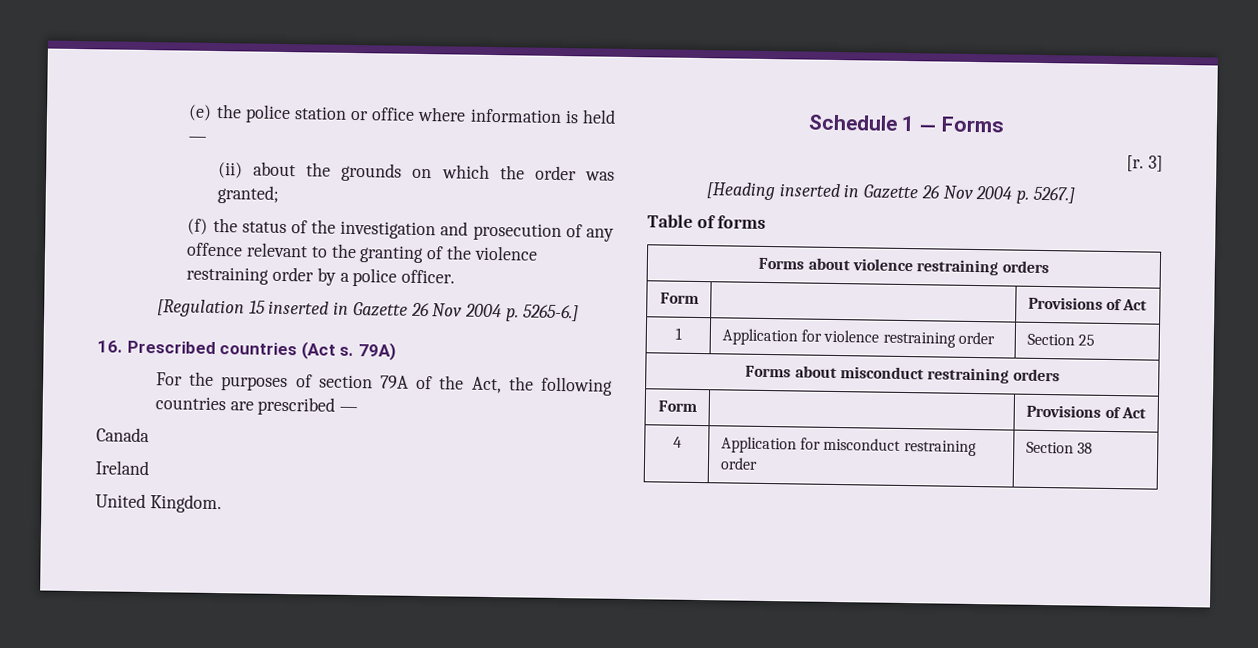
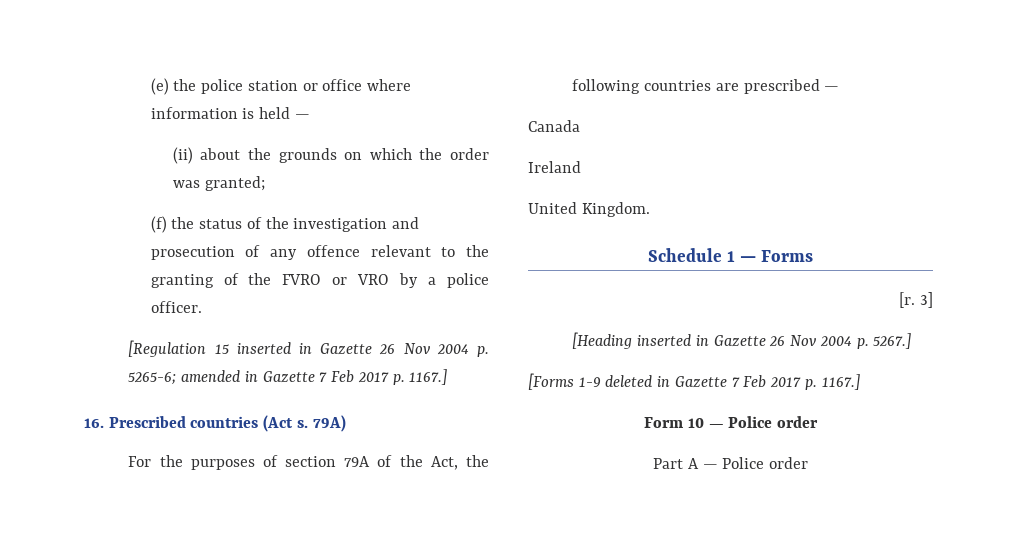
[473,245,538,261] [186,266,315,285] violence restraining order -> [282,274,390,285] FVRO or VRO
[522,304,579,322] 5265-6.] -> [128,369,448,385] 5265-6; amended in Gazette 7 Feb 2017 p. 1167.]
[647,214,767,229] [758,257,1049,276] [659,292,699,305] [1027,296,1148,311] [674,327,682,340] [721,328,995,348] [1026,333,1095,346] [745,365,1060,384] [657,400,697,412] [1026,404,1146,419] [672,436,682,448] [720,436,977,457] [719,457,758,470] [1025,441,1093,454] Table of forms // Forms about violence restraining orders // Form | | Provisions of Act // 1 | Application for violence restraining order | Section 25 // Forms about misconduct restraining orders // Form | | Provisions of Act // 4 | Application for misconduct restraining order | Section 38 -> [528,373,860,390] [644,416,818,428] [653,457,808,469] [Forms 1-9 deleted in Gazette 7 Feb 2017 p. 1167.] // Form 10 — Police order // Part A — Police order

